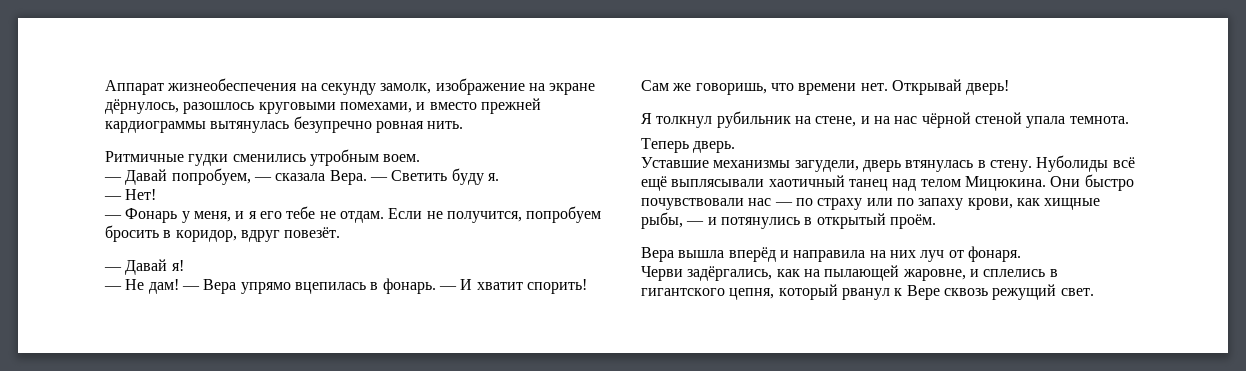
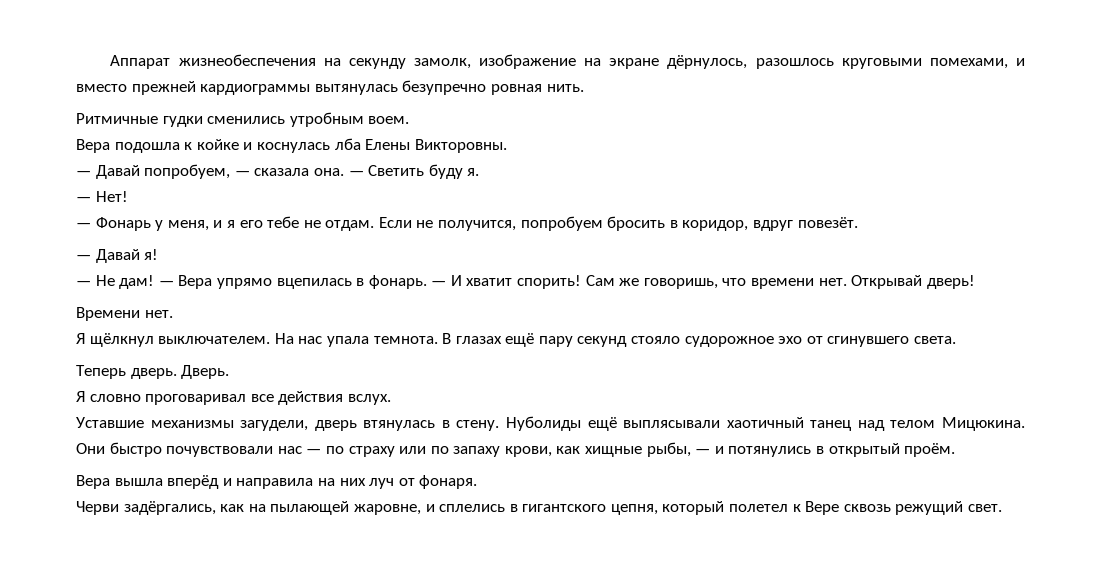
(421, 158) none -> [76,138,507,153] // Вера подошла к койке и коснулась лба Елены Викторовны.
[329,170,367,185] Вера. -> [313,168,344,176] она.
[641,111,1129,128] [641,138,736,153] // Я толкнул рубильник на стене, и на нас чёрной стеной упала темнота. // Теперь дверь. -> [76,307,173,321] [76,333,957,347] [76,365,230,379] [76,391,391,405] // Времени нет. // Я щёлкнул выключателем. На нас упала темнота. В глазах ещё пару секунд стояло судорожное эхо от сгинувшего света. // Теперь дверь. Дверь. // Я словно проговаривал все действия вслух.
[1112,157,1135,168] всё -> (581, 423) none
[841,288,890,300] рванул -> [729,504,789,512] полетел

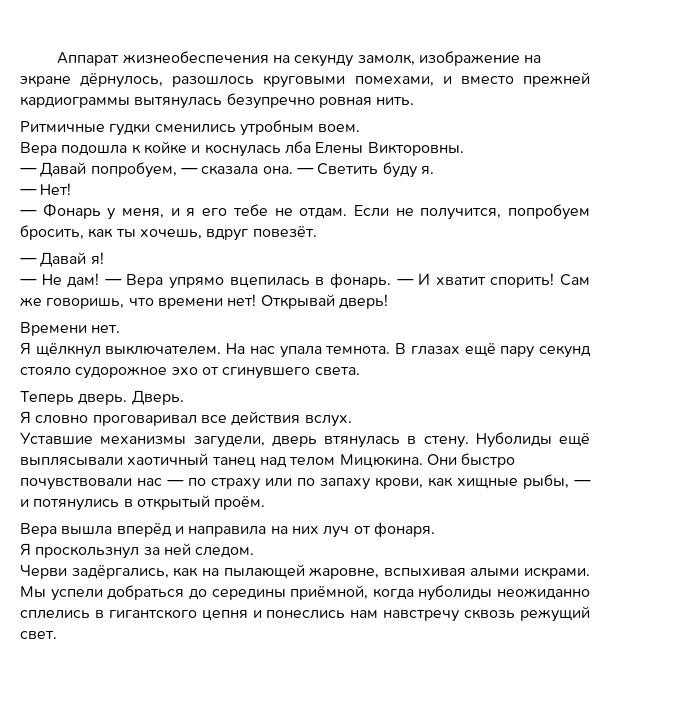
[607,216,749,231] бросить в коридор, -> [20,225,202,240] бросить, как ты хочешь,
[818,278,847,286] нет. -> [227,294,257,306] нет!
(478, 482) none -> [20,543,255,559] // Я проскользнул за ней следом.
[425,501,840,515] и сплелись в гигантского цепня, который полетел к Вере -> [383,567,590,579] [20,585,590,601] [20,609,461,622] вспыхивая алыми искрами. Мы успели добраться до середины приёмной, когда нуболиды неожиданно сплелись в гигантского цепня и понеслись нам навстречу

